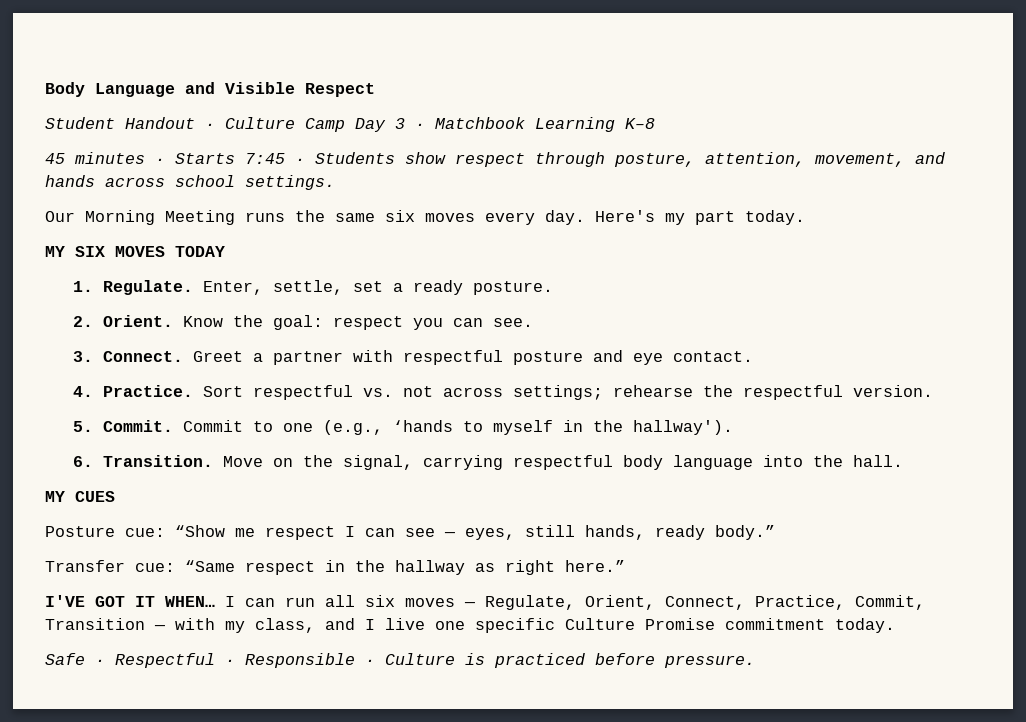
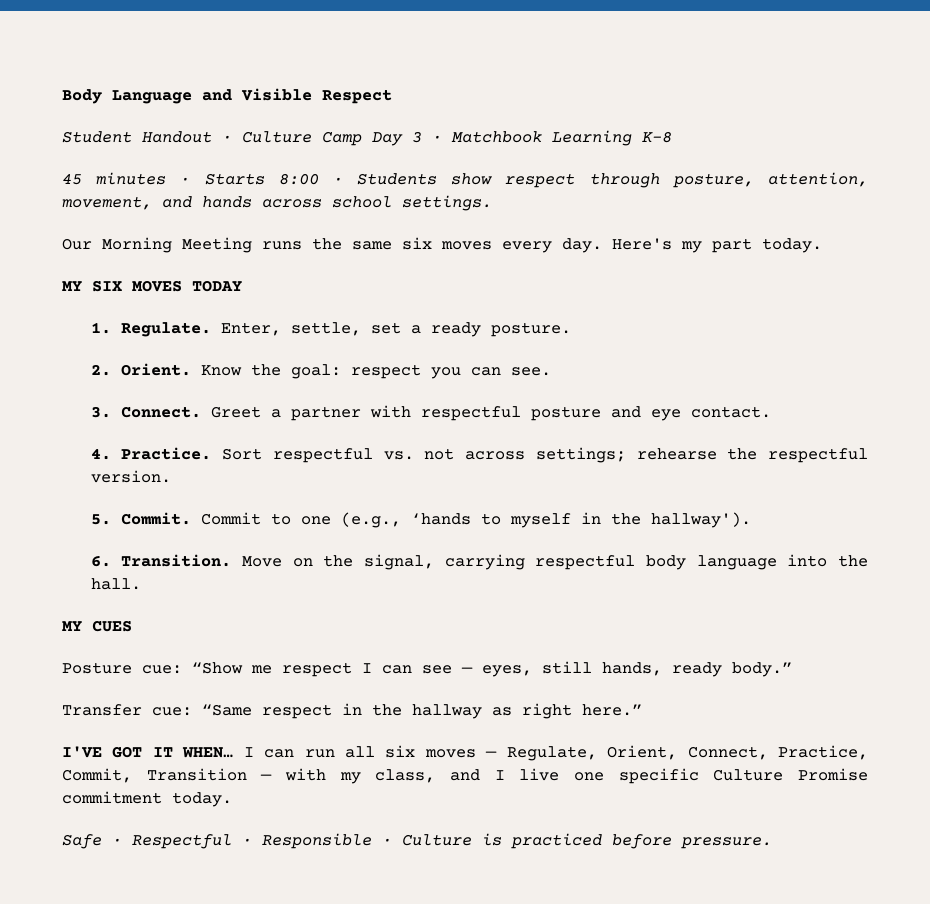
[245,153,285,164] 7:45 -> [278,173,319,185] 8:00

